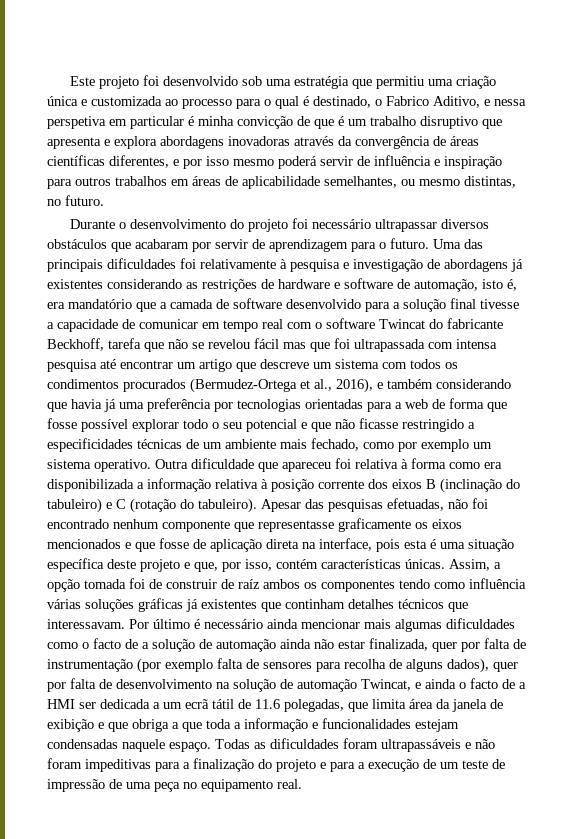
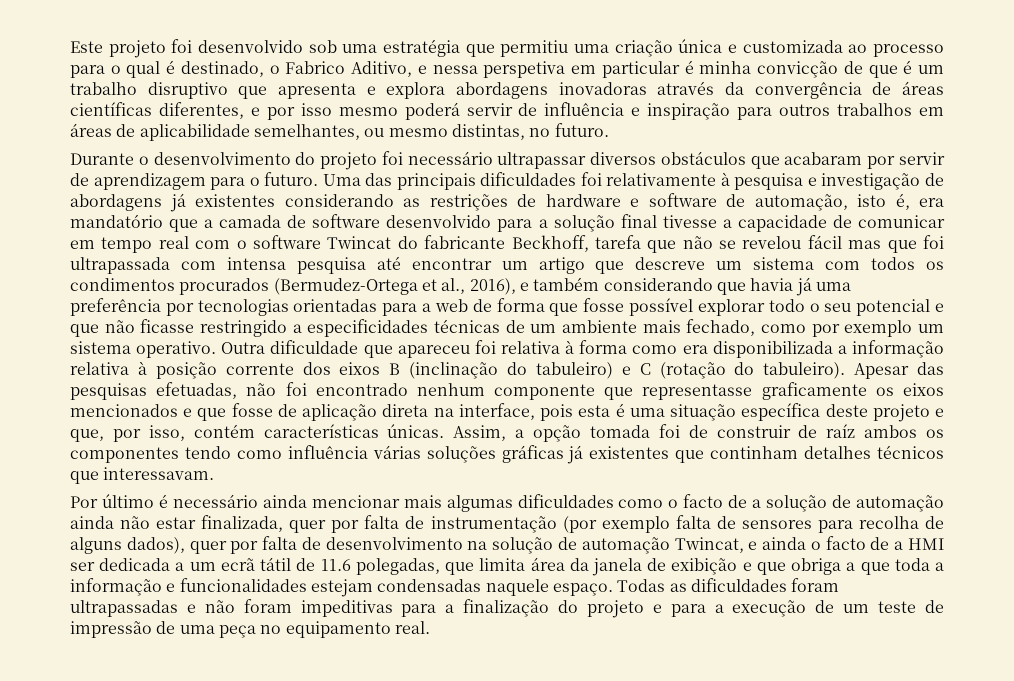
(125, 624) none -> (215, 473) //
[381,739,461,752] ultrapassáveis -> [70,600,178,617] ultrapassadas

